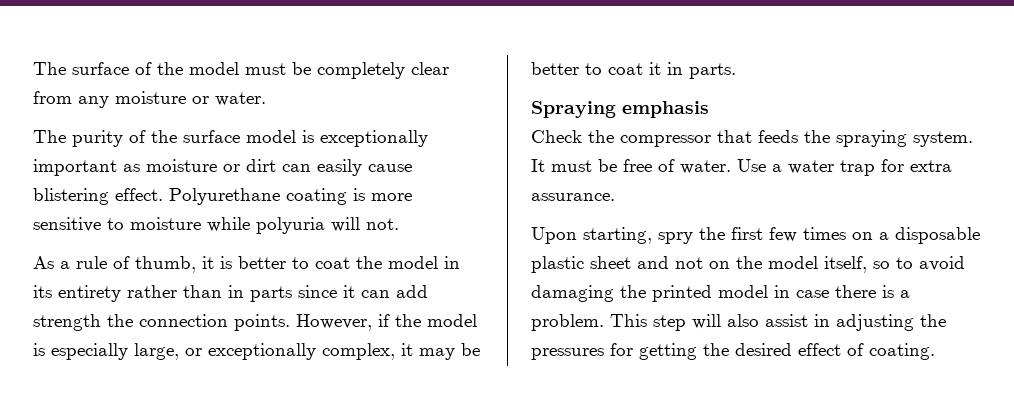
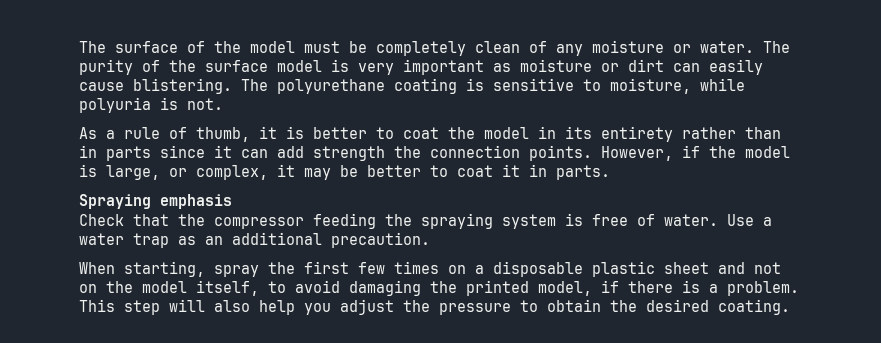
[411,62,449,75] [33,91,72,104] clear from -> [475,41,547,53] clean of
(266, 99) // -> (754, 47) none
[320,130,428,147] exceptionally -> [358,63,394,75] very
[33,188,280,205] blistering effect. Polyurethane -> [133,78,385,94] blistering. The polyurethane
[371,193,412,201] more -> (484, 84) none
[130,217,201,230] moisture -> [610,78,691,94] moisture,
[331,217,360,232] will -> [160,97,178,110] is
[51,343,128,360] especially -> (97, 170) none
[208,343,316,360] exceptionally -> (187, 172) none
(582, 136) none -> [133,214,169,226] that
[717,130,973,147] [531,159,617,172] that feeds the spraying system. It must be -> [313,213,583,229] feeding the spraying system is
[881,159,952,172] [531,193,615,201] [531,227,693,244] for extra assurance. // Upon starting, spry -> [178,232,430,248] [79,261,259,277] as an additional precaution. // When starting, spray
[873,261,890,269] so -> (259, 288) none
[718,285,829,298] model in case -> [538,280,619,296] model, if
[765,314,946,331] [531,343,864,360] assist in adjusting the pressures for getting the desired effect of -> [259,299,709,315] help you adjust the pressure to obtain the desired

